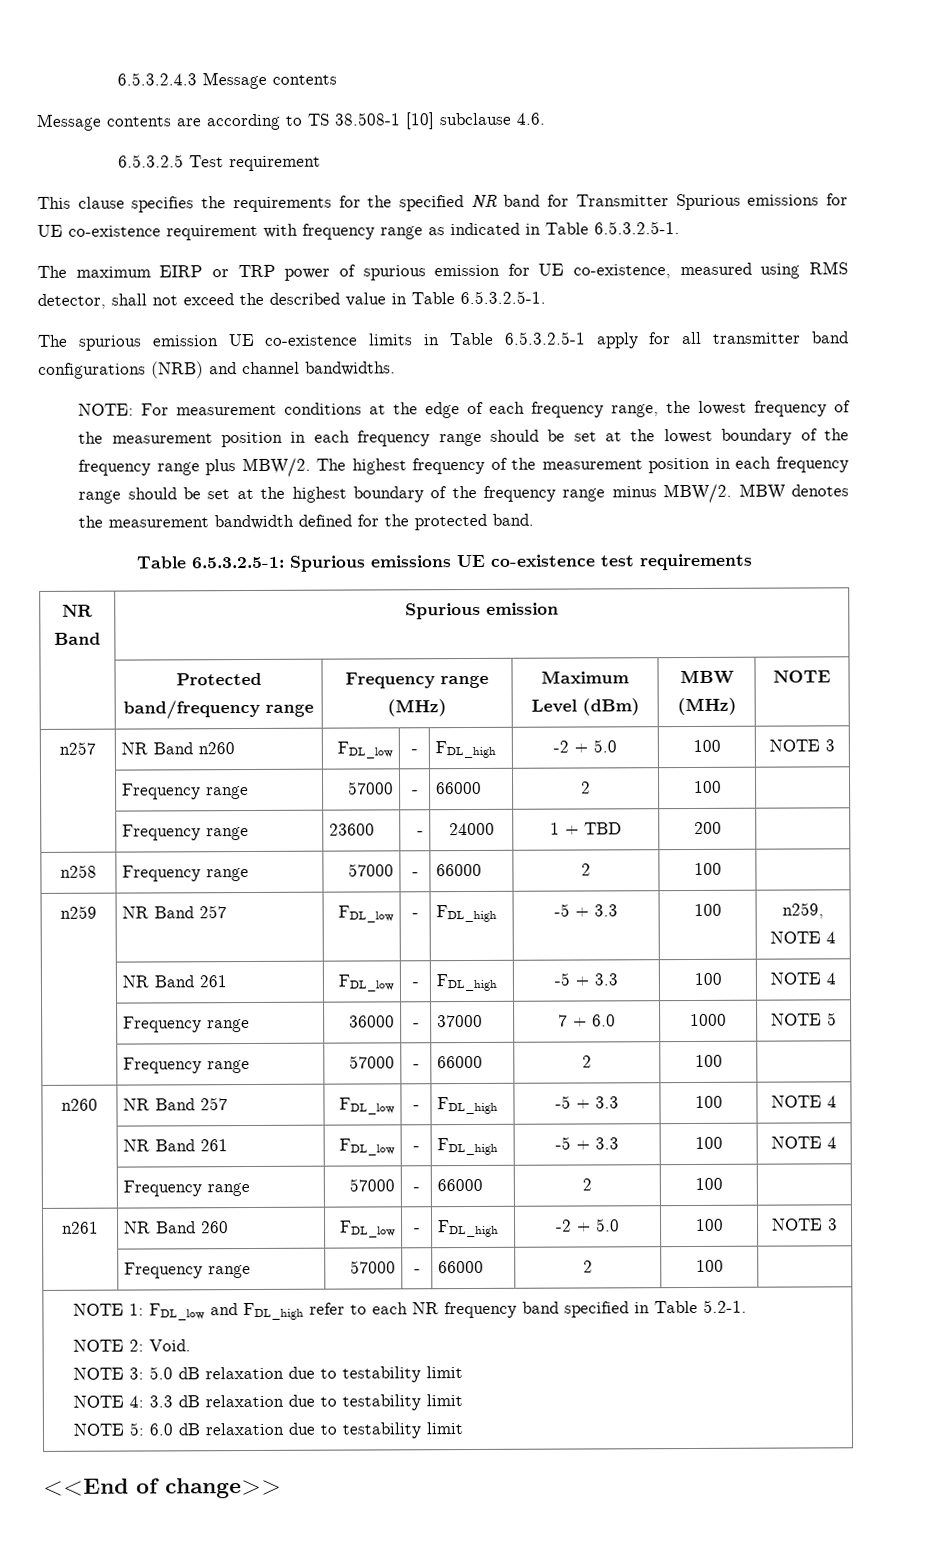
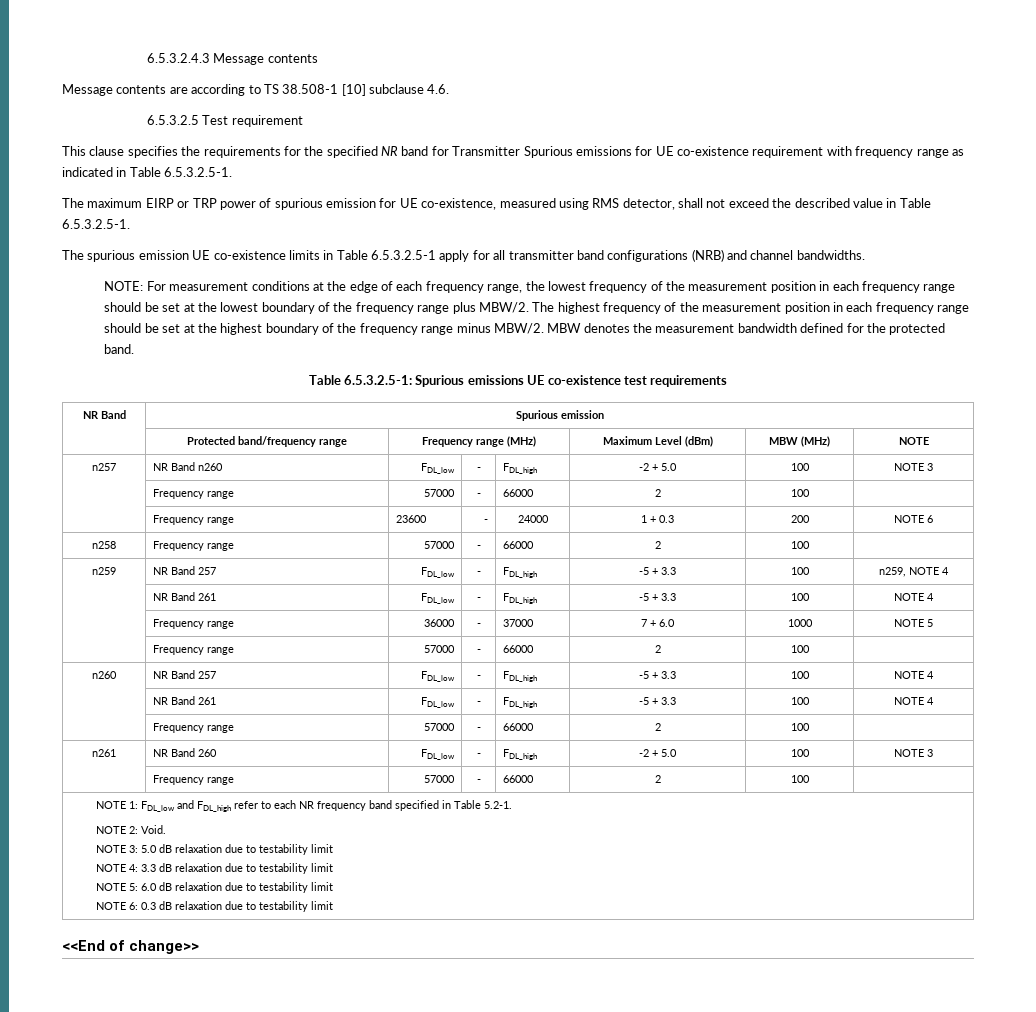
[584,822,622,835] TBD -> [659,515,674,523] 0.3
(722, 827) none -> [894,515,933,523] NOTE 6
(464, 1428) none -> [95,901,333,912] // NOTE 6: 0.3 dB relaxation due to testability limit

